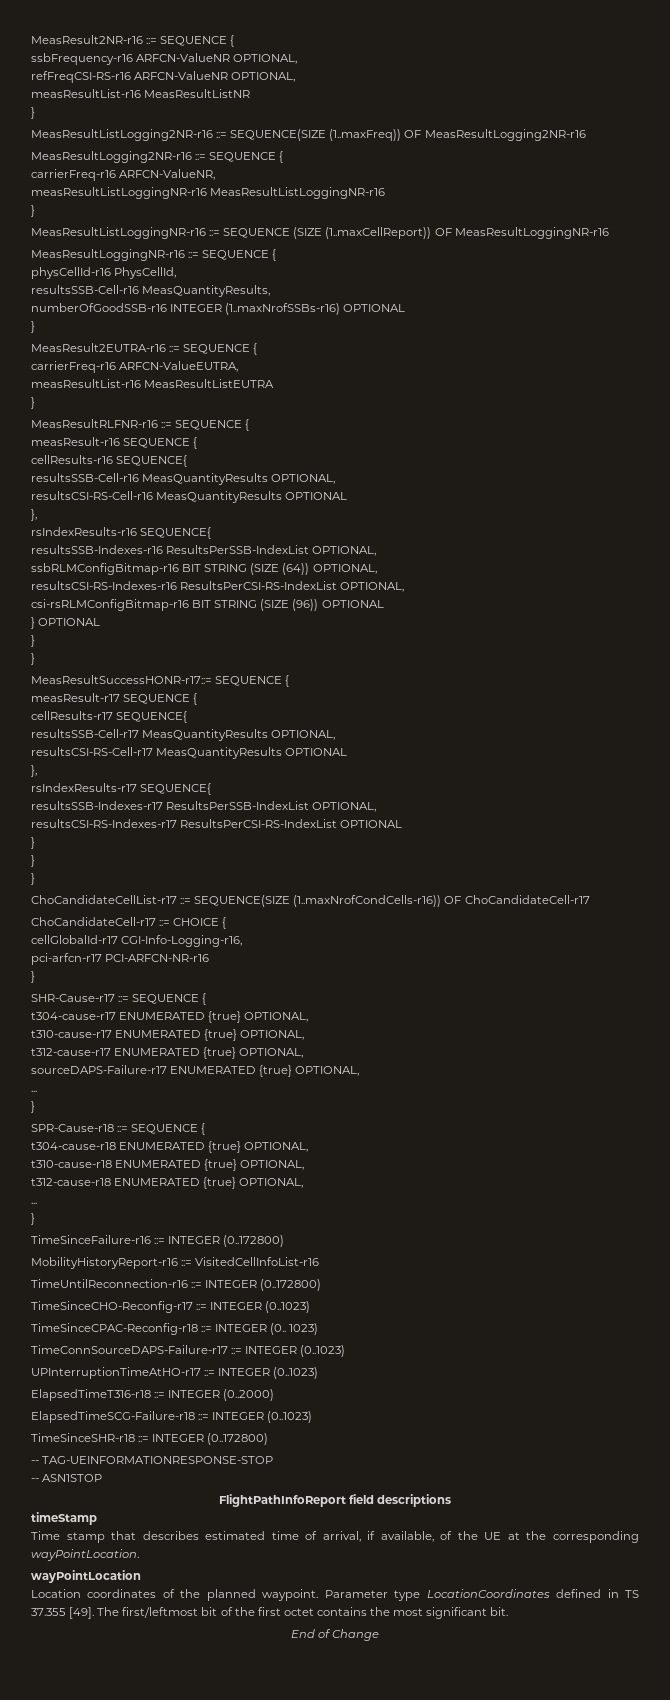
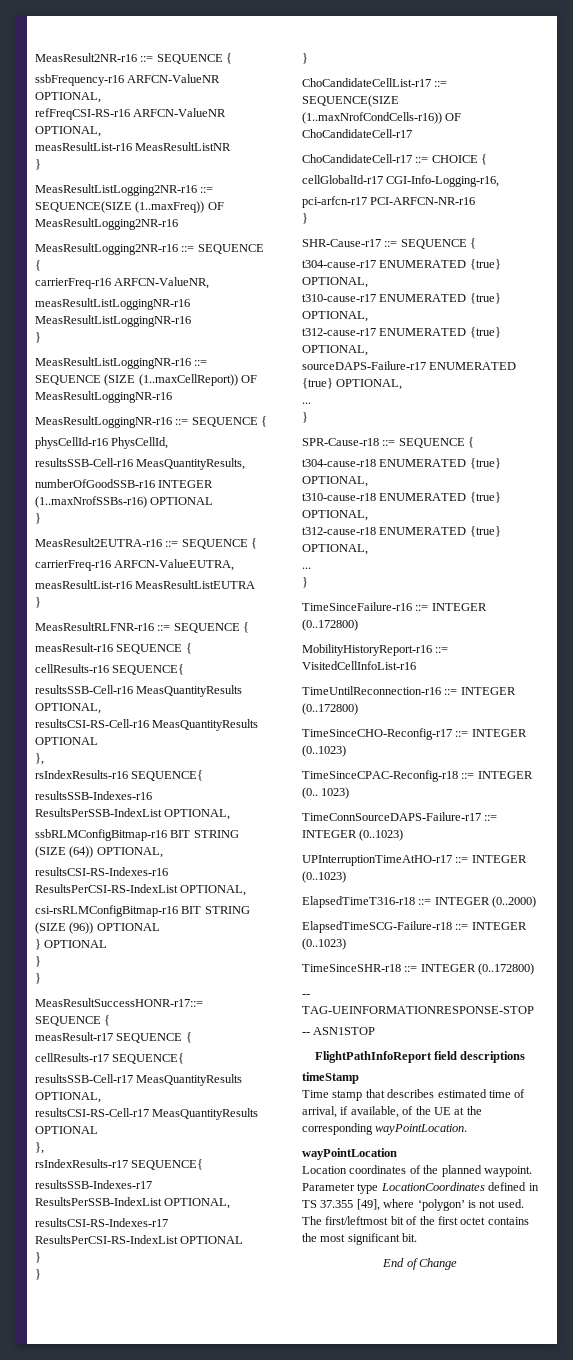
[69,1607,95,1619] [49]. -> [356,1199,524,1211] [49], where ‘polygon’ is not used.

